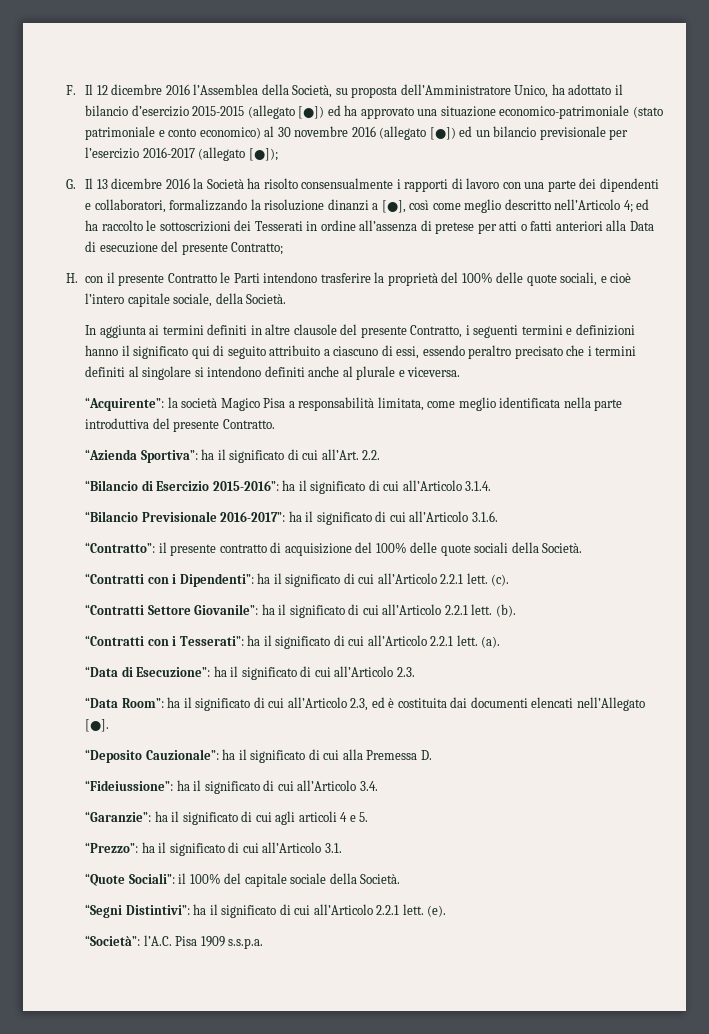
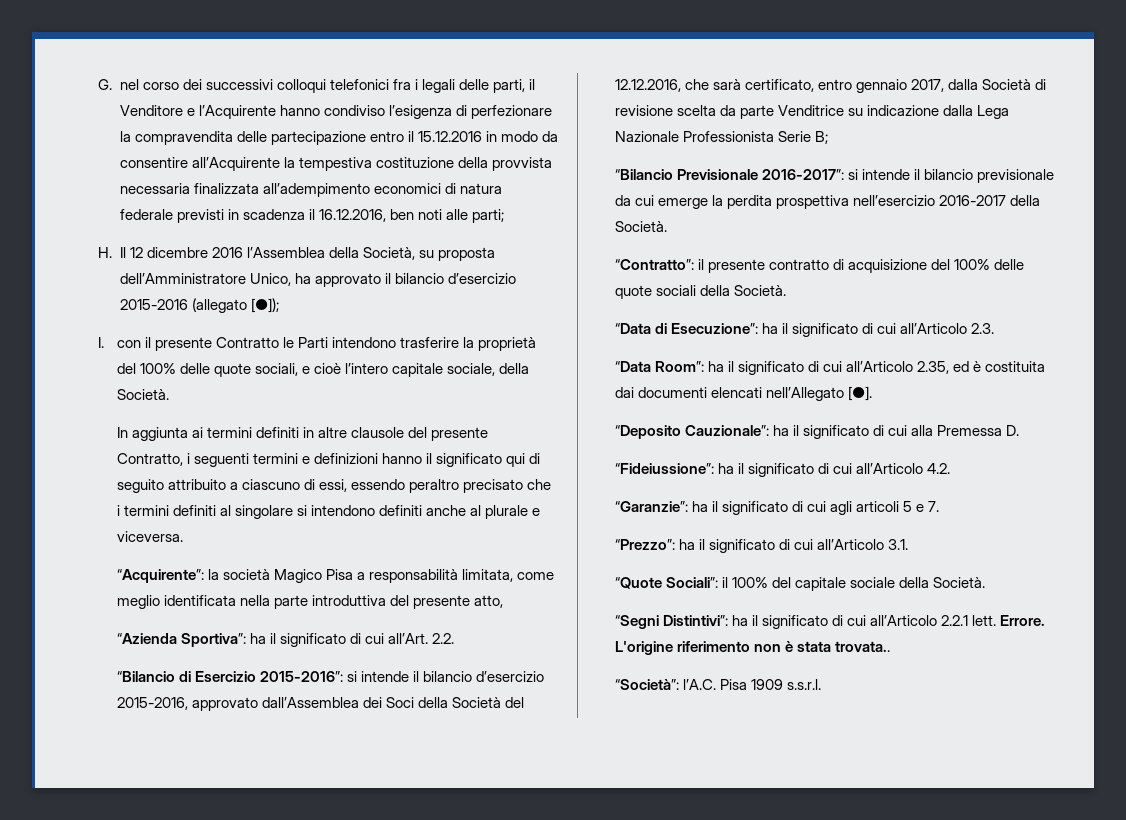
[66,85,76,95] F. -> [98,79,536,93] [119,105,552,119] [119,131,558,145] [119,157,552,171] [119,183,502,197] [119,209,504,223] [98,247,112,258] G. nel corso dei successivi colloqui telefonici fra i legali delle parti, il Venditore e l’Acquirente hanno condiviso l’esigenza di perfezionare la compravendita delle partecipazione entro il 15.12.2016 in modo da consentire all’Acquirente la tempestiva costituzione della provvista necessaria finalizzata all’adempimento economici di natura federale previsti in scadenza il 16.12.2016, ben noti alle parti; // H.
[568,84,623,95] [85,105,663,119] [85,126,629,140] [85,147,278,161] [66,178,659,192] [85,199,650,213] [85,220,654,234] [85,241,284,255] [66,273,78,283] adottato il bilancio d’esercizio 2015-2015 (allegato [●]) ed ha approvato una situazione economico-patrimoniale (stato patrimoniale e conto economico) al 30 novembre 2016 (allegato [●]) ed un bilancio previsionale per l’esercizio 2016-2017 (allegato [●]); // G. Il 13 dicembre 2016 la Società ha risolto consensualmente i rapporti di lavoro con una parte dei dipendenti e collaboratori, formalizzando la risoluzione dinanzi a [●], così come meglio descritto nell’Articolo 4; ed ha raccolto le sottoscrizioni dei Tesserati in ordine all’assenza di pretese per atti o fatti anteriori alla Data di esecuzione del presente Contratto; // H. -> [314,273,516,287] [119,298,279,313] [98,337,104,348] approvato il bilancio d’esercizio 2015-2016 (allegato [●]); // I.
[222,419,275,429] Contratto. -> [474,595,504,608] atto,
[282,480,492,494] [85,511,498,525] ha il significato di cui all’Articolo 3.1.4. // “Bilancio Previsionale 2016-2017”: ha il significato di cui all’Articolo 3.1.6. -> [347,671,545,682] [116,697,525,711] [614,79,1047,93] [614,105,1010,119] [614,131,829,144] [614,169,1055,183] [614,195,1041,209] [614,221,667,232] si intende il bilancio d’esercizio 2015-2016, approvato dall’Assemblea dei Soci della Società del 12.12.2016, che sarà certificato, entro gennaio 2017, dalla Società di revisione scelta da parte Venditrice su indicazione dalla Lega Nazionale Professionista Serie B; // “Bilancio Previsionale 2016-2017”: si intende il bilancio previsionale da cui emerge la perdita prospettiva nell’esercizio 2016-2017 della Società.
[85,573,510,587] [85,604,516,618] [85,635,501,649] // “Contratti con i Dipendenti”: ha il significato di cui all’Articolo 2.2.1 lett. (c). // “Contratti Settore Giovanile”: ha il significato di cui all’Articolo 2.2.1 lett. (b). // “Contratti con i Tesserati”: ha il significato di cui all’Articolo 2.2.1 lett. (a). -> (787, 290) none
[350,698,369,711] 2.3, -> [917,361,950,374] 2.35,
[359,781,378,791] 3.4. -> [927,463,951,474] 4.2.
[340,812,369,822] 4 e 5. -> [903,501,940,512] 5 e 7.
[427,905,447,917] (e). -> [1000,615,1046,626] [614,641,891,655] Errore. L'origine riferimento non è stata trovata..
[228,938,264,949] s.s.p.a. -> [787,679,822,690] s.s.r.l.

